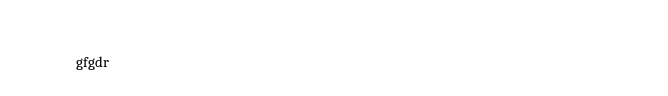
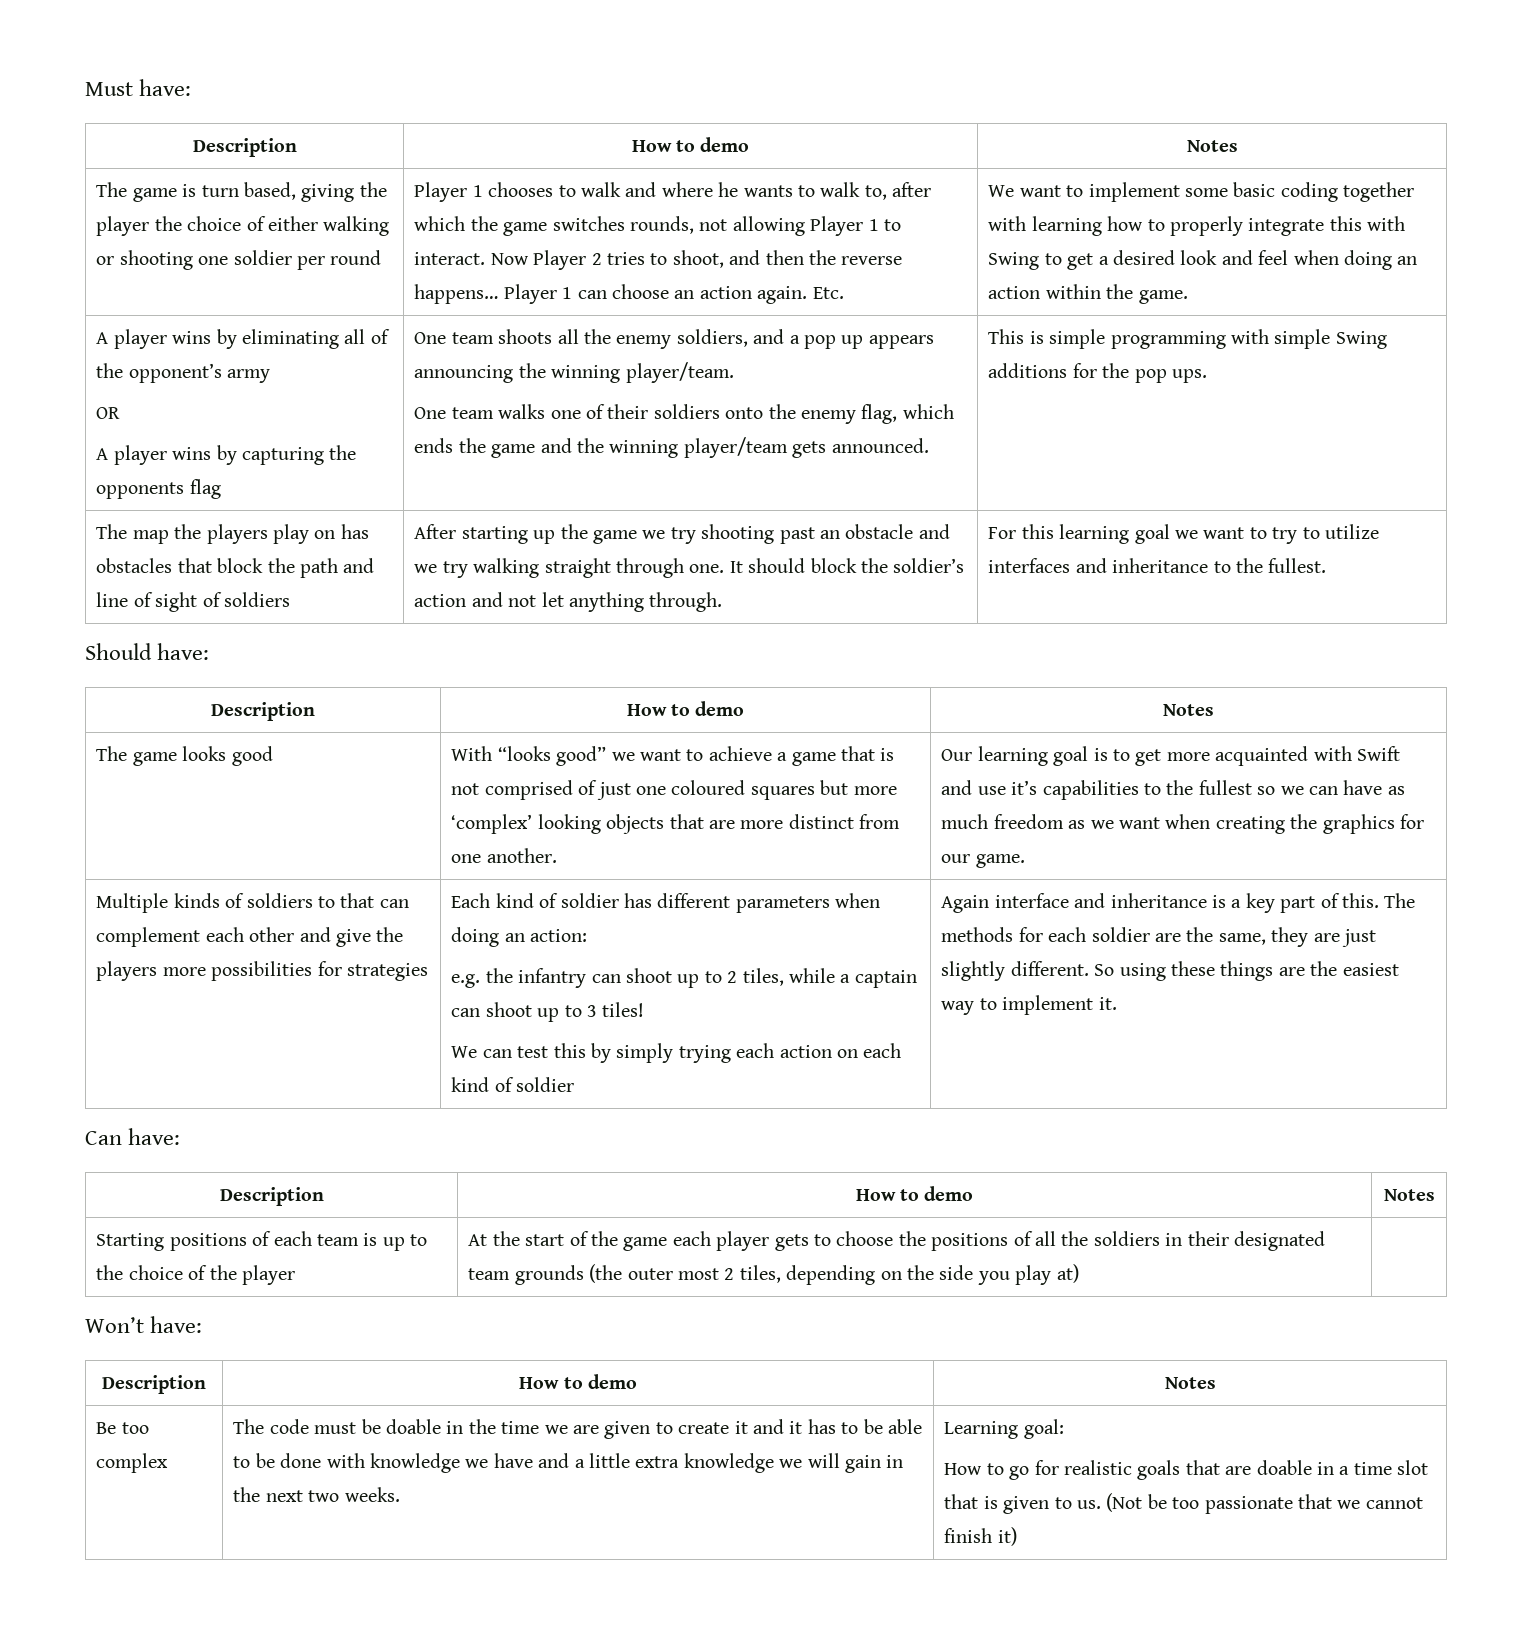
[76,56,109,70] gfgdr -> [85,79,192,96] [192,138,297,157] [631,137,750,152] [1186,140,1238,152] [96,182,387,202] [96,216,390,236] [96,250,382,270] [414,182,932,202] [414,216,901,236] [414,250,903,270] [414,284,844,304] [988,182,1415,202] [988,216,1406,236] [988,250,1418,270] [988,284,1188,304] [96,329,390,349] [96,363,271,383] [96,407,121,419] [96,445,357,465] [96,479,221,499] [414,329,934,349] [414,362,734,383] [414,404,954,424] [414,437,929,458] [988,329,1387,349] [988,363,1207,383] [96,524,369,544] [96,558,375,578] [96,592,290,612] [414,524,950,544] [414,558,965,578] [414,592,723,612] [988,524,1379,544] [988,558,1327,573] [85,643,210,660] [211,702,315,721] [626,701,745,716] [1163,704,1214,716] [96,746,273,766] [451,746,895,766] [451,780,897,800] [451,814,901,834] [451,848,557,863] [941,746,1400,766] [941,780,1405,800] [941,814,1424,834] [941,854,1025,868] [96,893,409,913] [96,927,404,947] [96,961,428,981] [451,893,881,913] [451,927,588,947] [451,968,917,988] [451,1002,645,1022] [451,1043,902,1063] [451,1077,575,1092] [941,893,1416,913] [941,927,1376,947] [941,961,1399,981] [941,995,1117,1015] [85,1128,181,1145] [219,1187,324,1206] [855,1186,974,1201] [1383,1189,1435,1201] [96,1231,428,1251] [96,1265,295,1285] [468,1231,1325,1251] [468,1264,1079,1285] [85,1316,203,1333] [102,1375,206,1394] [519,1374,637,1389] [1164,1377,1216,1389] [96,1422,149,1434] [96,1453,169,1473] [233,1419,922,1439] [233,1453,904,1473] [233,1487,400,1502] [944,1419,1064,1439] [944,1460,1429,1480] [944,1493,1423,1514] [944,1527,1017,1546] Must have: // Description | How to demo | Notes // The game is turn based, giving the player the choice of either walking or shooting one soldier per round | Player 1 chooses to walk and where he wants to walk to, after which the game switches rounds, not allowing Player 1 to interact. Now Player 2 tries to shoot, and then the reverse happens… Player 1 can choose an action again. Etc. | We want to implement some basic coding together with learning how to properly integrate this with Swing to get a desired look and feel when doing an action within the game. // A player wins by eliminating all of the opponent’s army // OR // A player wins by capturing the opponents flag | One team shoots all the enemy soldiers, and a pop up appears announcing the winning player/team. // One team walks one of their soldiers onto the enemy flag, which ends the game and the winning player/team gets announced. | This is simple programming with simple Swing additions for the pop ups. // The map the players play on has obstacles that block the path and line of sight of soldiers | After starting up the game we try shooting past an obstacle and we try walking straight through one. It should block the soldier’s action and not let anything through. | For this learning goal we want to try to utilize interfaces and inheritance to the fullest. // Should have: // Description | How to demo | Notes // The game looks good | With “looks good” we want to achieve a game that is not comprised of just one coloured squares but more ‘complex’ looking objects that are more distinct from one another. | Our learning goal is to get more acquainted with Swift and use it’s capabilities to the fullest so we can have as much freedom as we want when creating the graphics for our game. // Multiple kinds of soldiers to that can complement each other and give the players more possibilities for strategies | Each kind of soldier has different parameters when doing an action: // e.g. the infantry can shoot up to 2 tiles, while a captain can shoot up to 3 tiles! // We can test this by simply trying each action on each kind of soldier | Again interface and inheritance is a key part of this. The methods for each soldier are the same, they are just slightly different. So using these things are the easiest way to implement it. // Can have: // Description | How to demo | Notes // Starting positions of each team is up to the choice of the player | At the start of the game each player gets to choose the positions of all the soldiers in their designated team grounds (the outer most 2 tiles, depending on the side you play at) | // Won’t have: // Description | How to demo | Notes // Be too complex | The code must be doable in the time we are given to create it and it has to be able to be done with knowledge we have and a little extra knowledge we will gain in the next two weeks. | Learning goal: // How to go for realistic goals that are doable in a time slot that is given to us. (Not be too passionate that we cannot finish it)

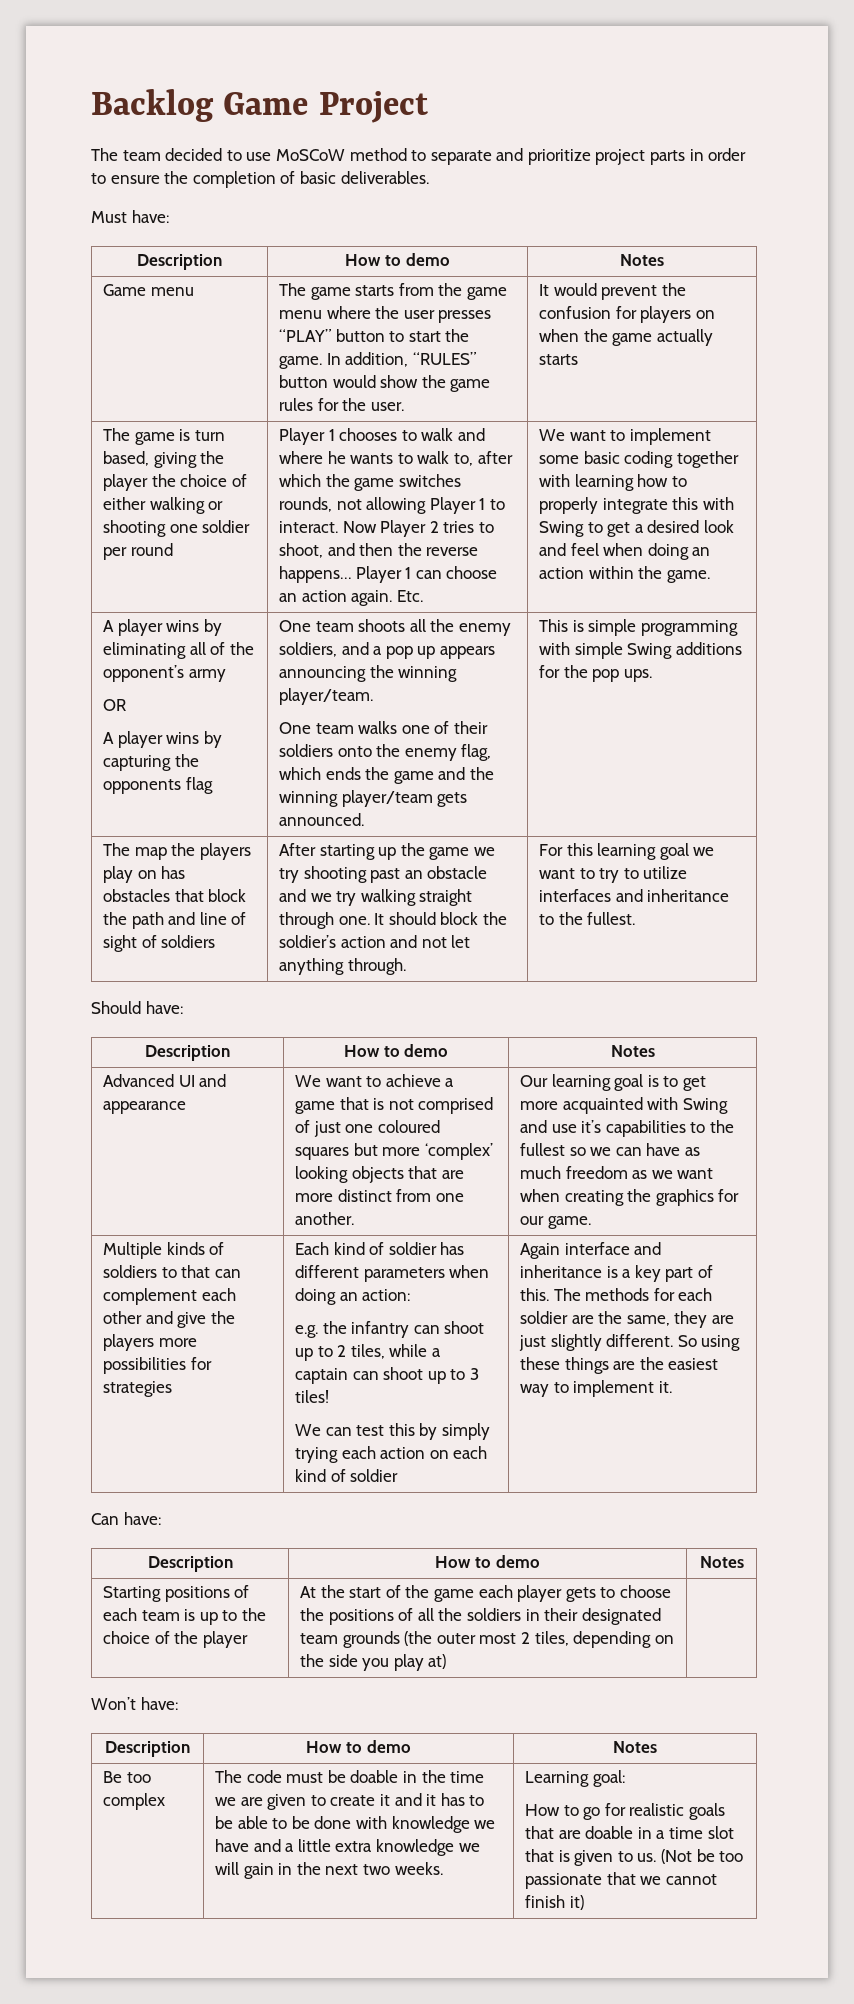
(85, 89) none -> [91,89,428,123] [91,148,747,165] [91,171,429,188] Backlog Game Project // The team decided to use MoSCoW method to separate and prioritize project parts in order to ensure the completion of basic deliverables. //
(1238, 146) none -> [103,284,194,296] [279,283,507,300] [279,306,492,323] [279,329,470,342] [279,352,476,369] [279,375,491,392] [279,398,404,411] [539,283,686,300] [539,306,715,323] [539,329,713,346] [539,354,579,365] // Game menu | The game starts from the game menu where the user presses “PLAY” button to start the game. In addition, “RULES” button would show the game rules for the user. | It would prevent the confusion for players on when the game actually starts
[96,746,273,766] [451,746,635,766] The game looks good | With “looks good” we -> [103,1074,227,1087] [103,1101,187,1114] [295,1075,322,1087] Advanced UI and appearance | We
[1356,746,1400,761] Swift -> [682,1098,728,1114] Swing

